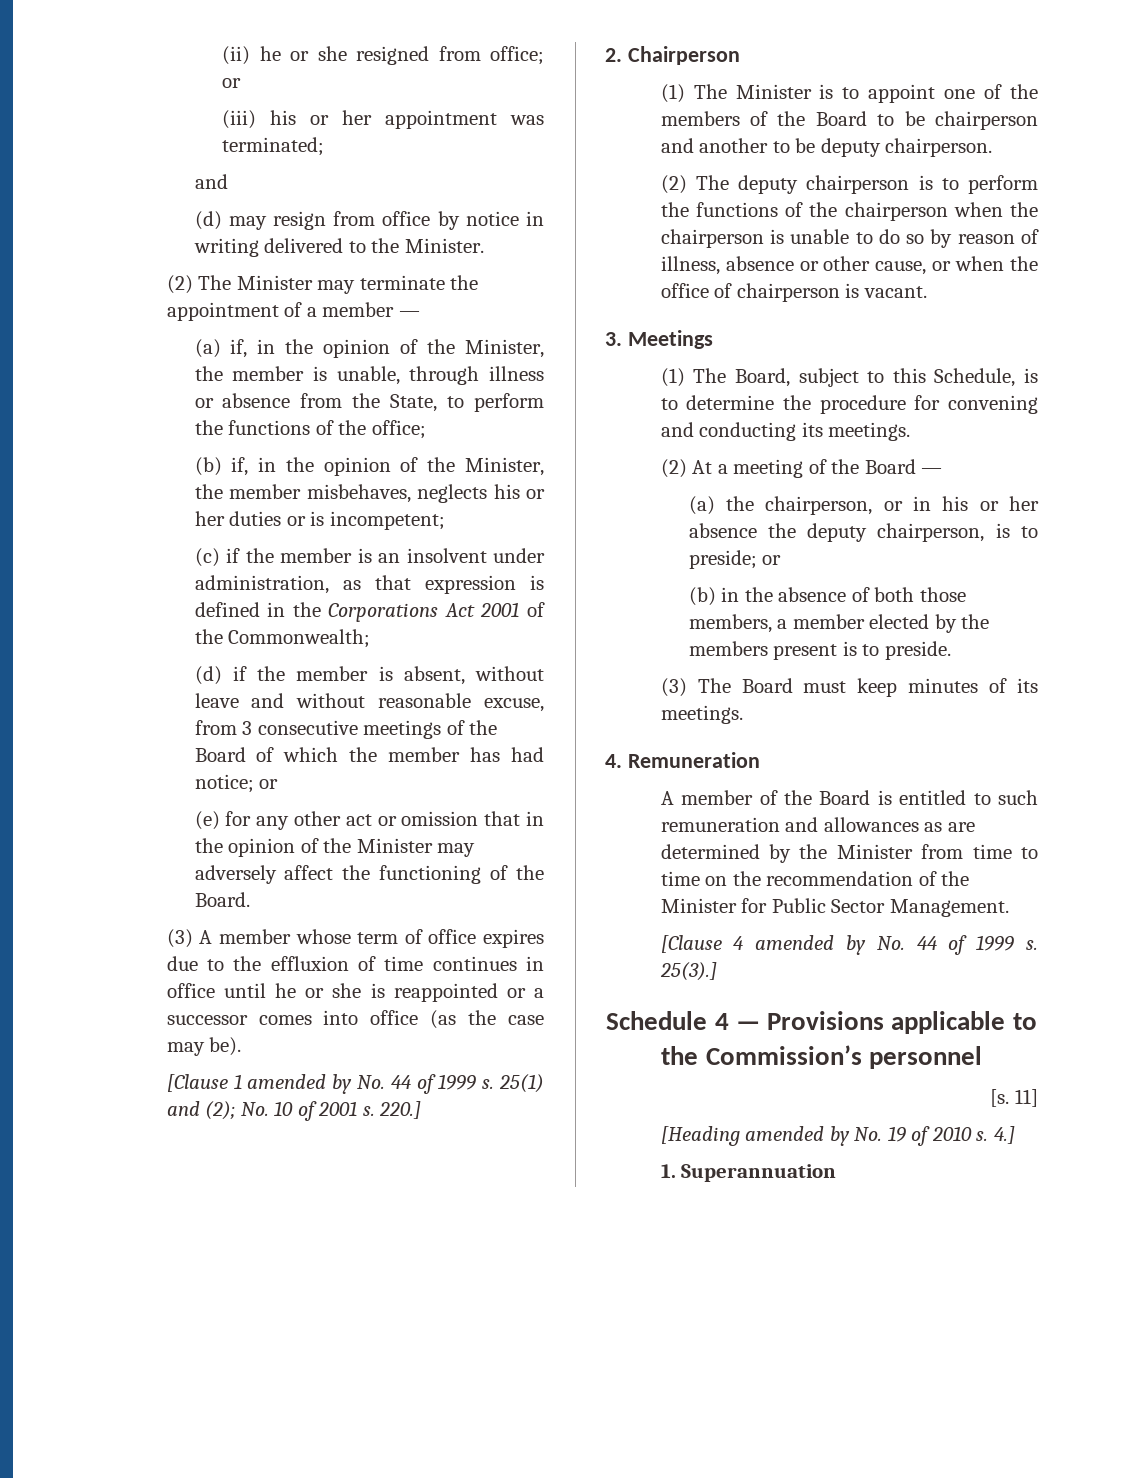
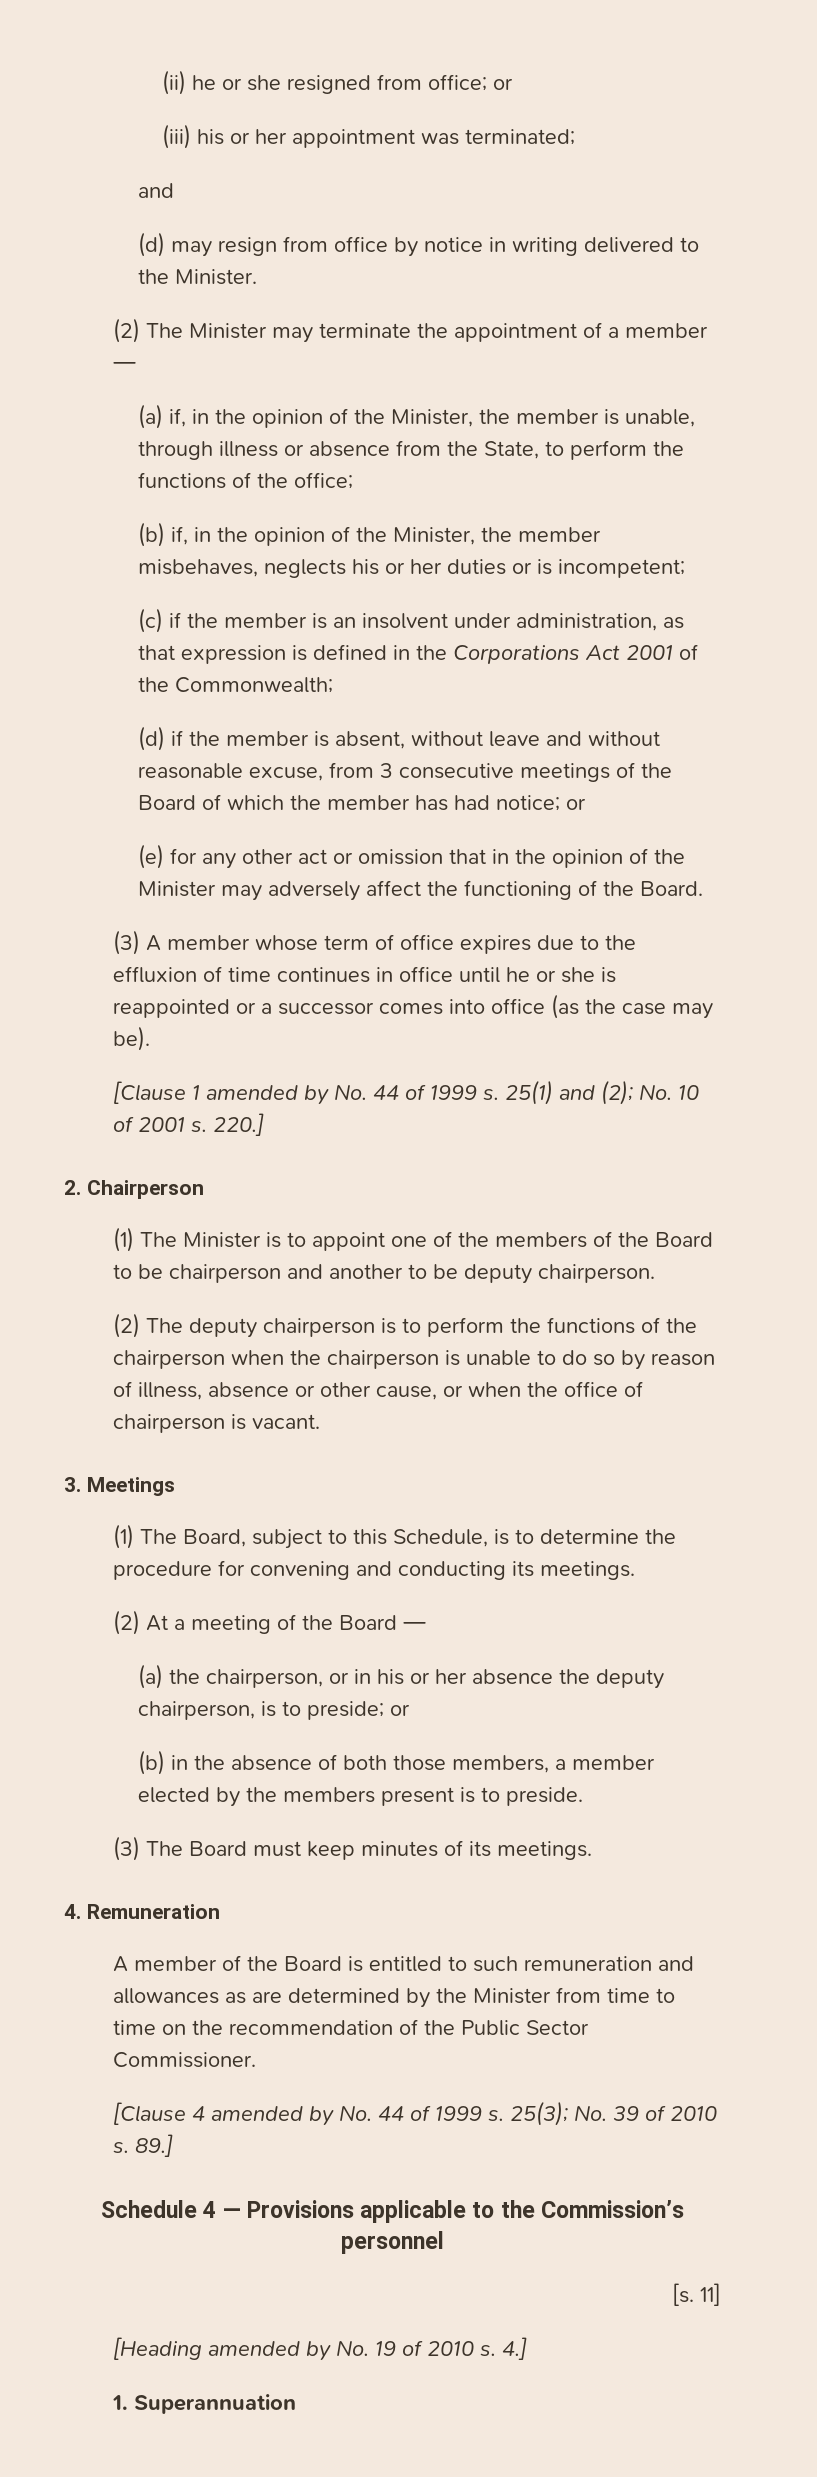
[660,898,768,913] Minister for -> (456, 2027) none
[889,899,1009,917] Management. -> [113,2052,257,2068] Commissioner.
[659,962,717,981] 25(3).] -> [510,2101,718,2126] [113,2134,174,2157] 25(3); No. 39 of 2010 s. 89.]

